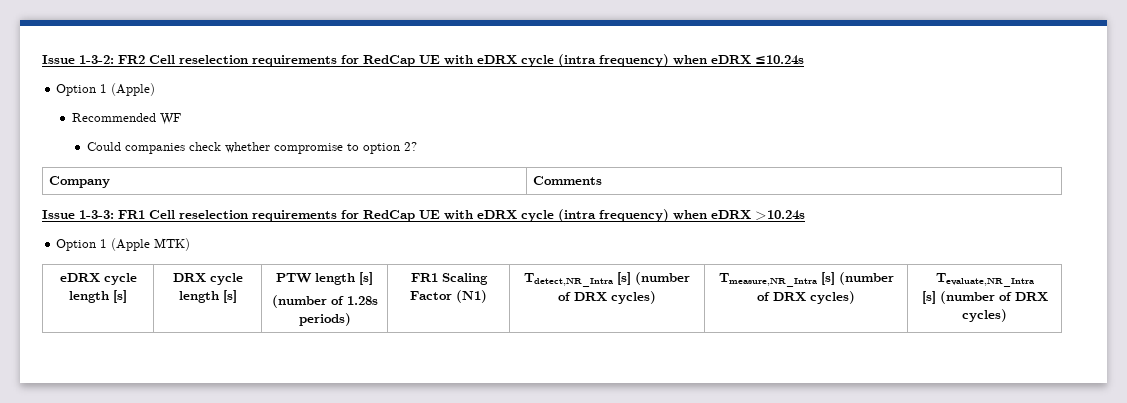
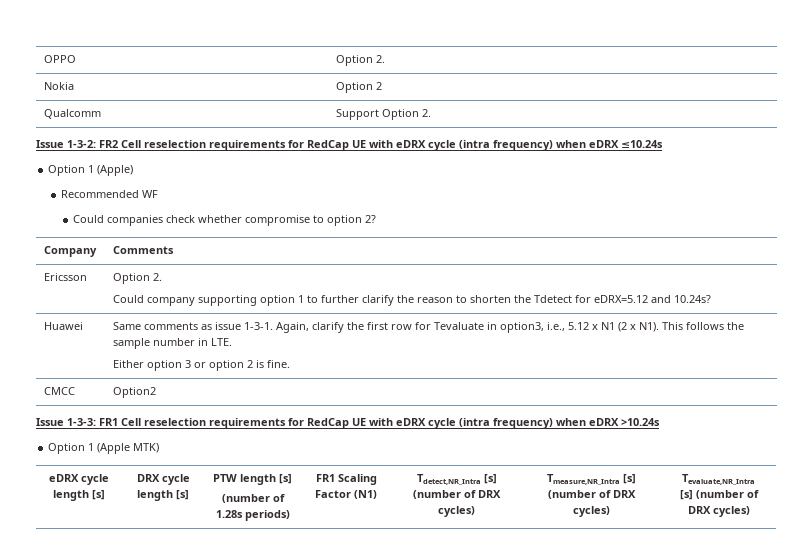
(42, 59) none -> [44,55,77,63] [336,55,386,66] [44,82,75,90] [336,82,383,93] [44,109,102,119] [336,109,432,120] OPPO | Option 2. // Nokia | Option 2 // Qualcomm | Support Option 2. //
(603, 180) none -> [44,273,88,281] [113,273,163,284] [113,295,712,306] [44,322,84,330] [113,322,745,333] [113,338,233,349] [113,360,291,371] [44,387,76,395] [113,387,157,398] // Ericsson | Option 2. // Could company supporting option 1 to further clarify the reason to shorten the Tdetect for eDRX=5.12 and 10.24s? // Huawei | Same comments as issue 1-3-1. Again, clarify the first row for Tevaluate in option3, i.e., 5.12 x N1 (2 x N1). This follows the sample number in LTE. // Either option 3 or option 2 is fine. // CMCC | Option2

